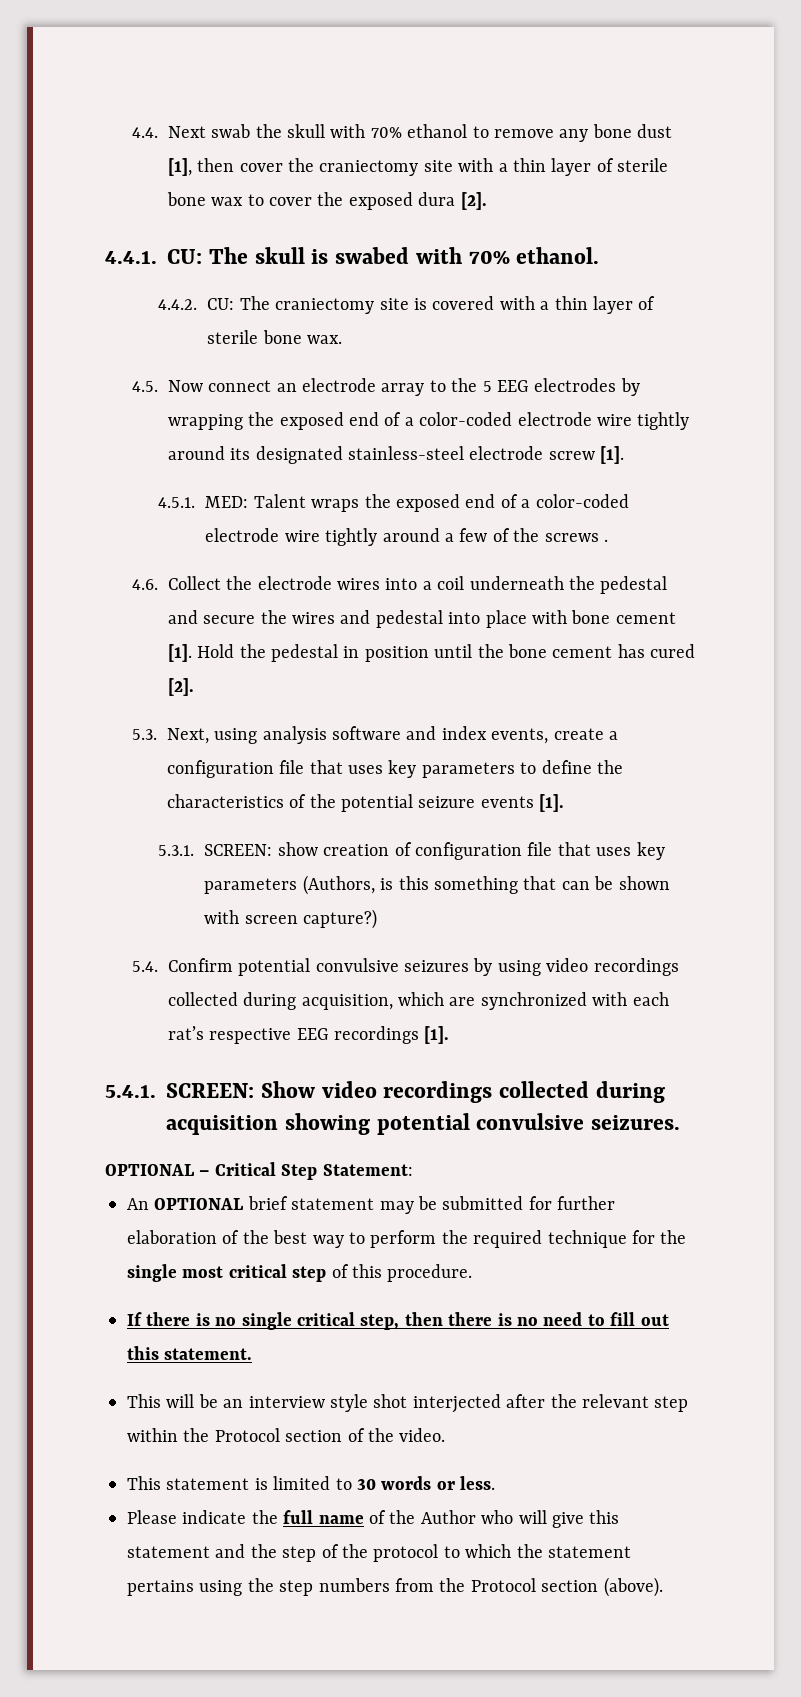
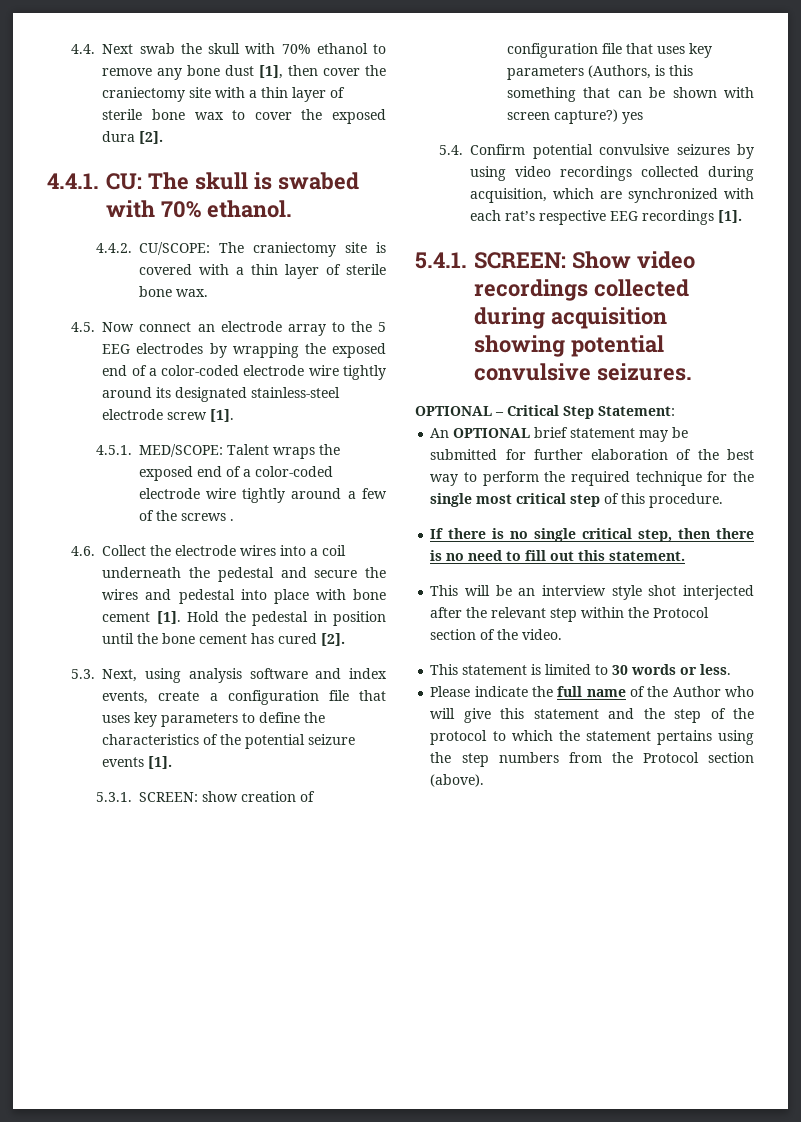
[207,298,235,310] CU: -> [138,242,210,255] CU/SCOPE:
[205,496,249,508] MED: -> [138,444,223,457] MED/SCOPE:
(378, 919) none -> [621,112,643,124] yes

